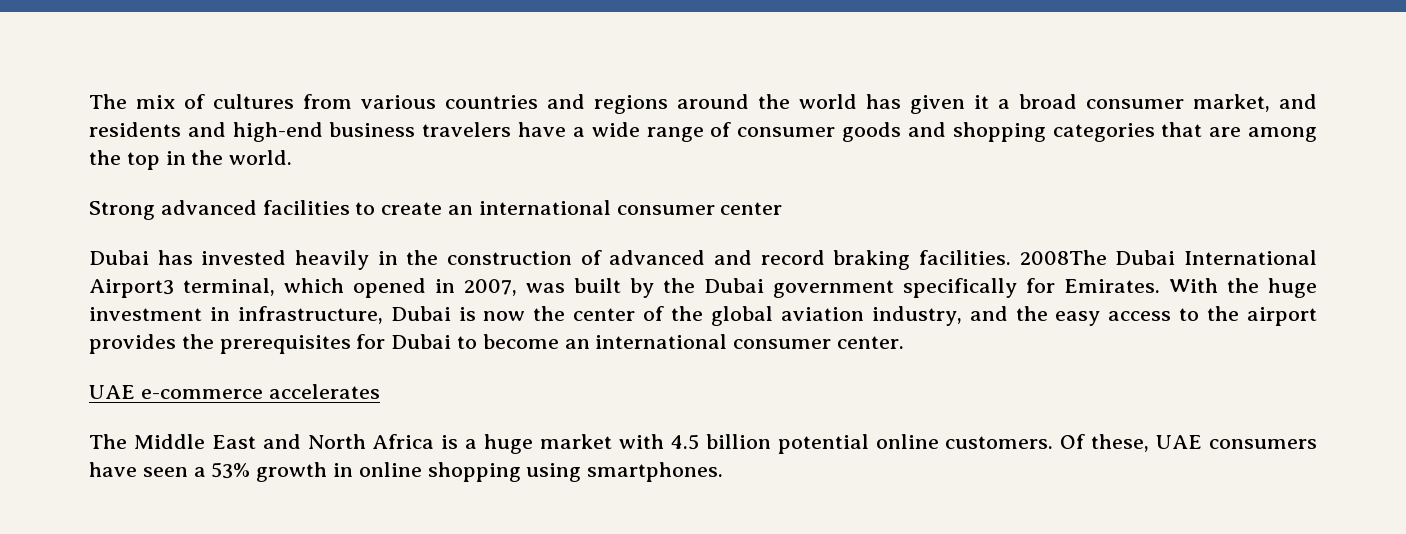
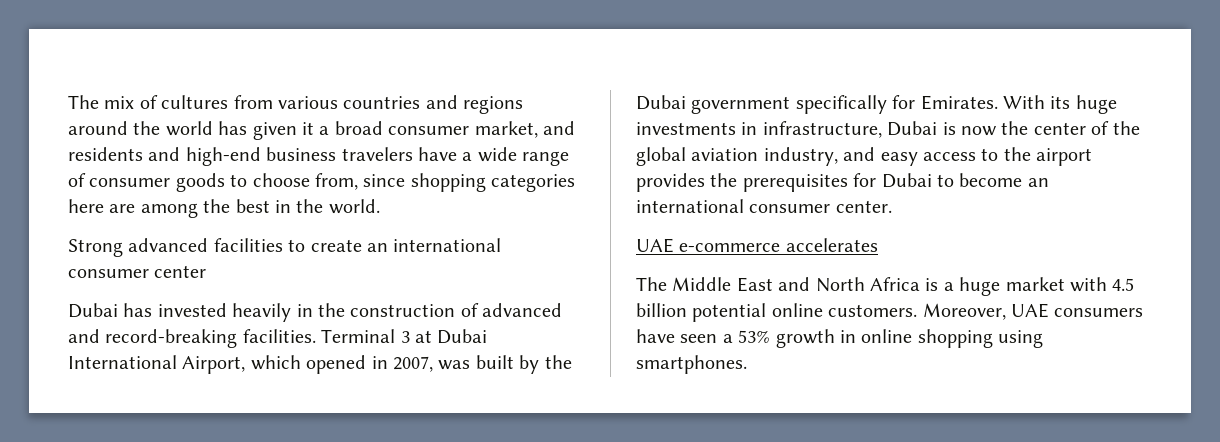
[907,122,946,137] and -> [230,173,406,190] to choose from, since
[1161,122,1203,137] that -> [68,199,104,213] here
[126,152,160,170] top -> [235,199,270,213] best
[760,250,1317,270] [89,278,275,298] record braking facilities. 2008The Dubai International Airport3 terminal, -> [105,329,488,348] [68,355,246,374] record-breaking facilities. Terminal 3 at Dubai International Airport,
[1227,278,1317,298] [89,307,202,321] the huge investment -> [1050,95,1117,114] [636,122,736,135] its huge investments
[1015,306,1048,321] the -> (876, 154) none
[1060,434,1150,452] Of these, -> [922,303,1006,320] Moreover,

